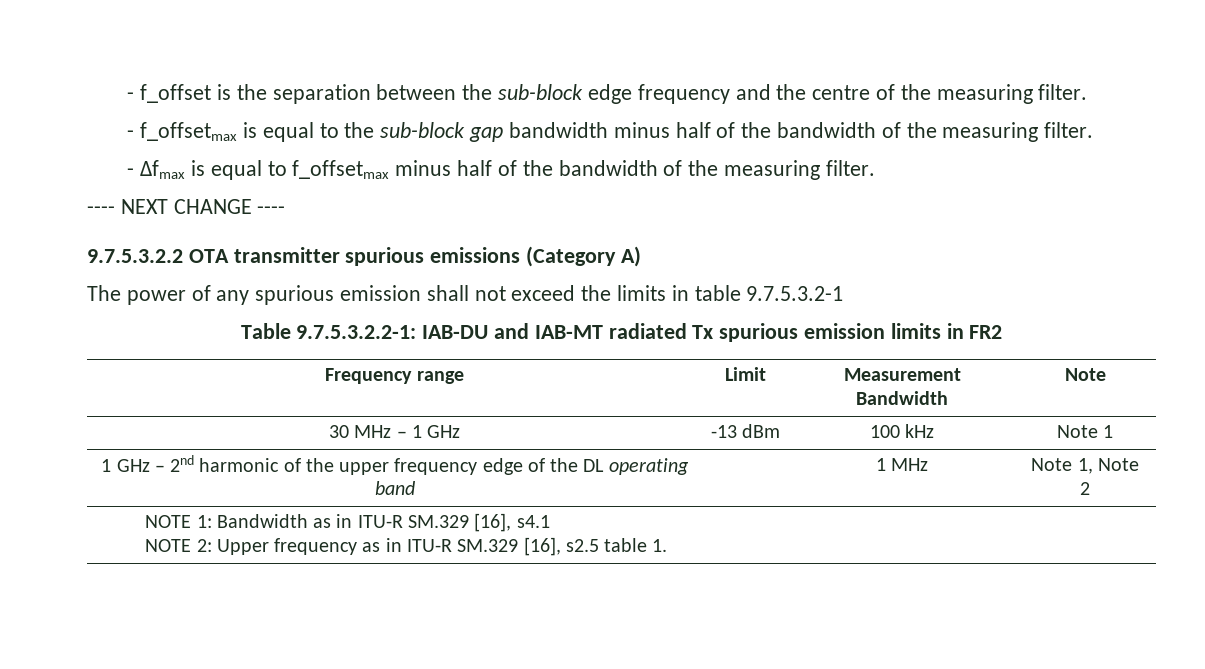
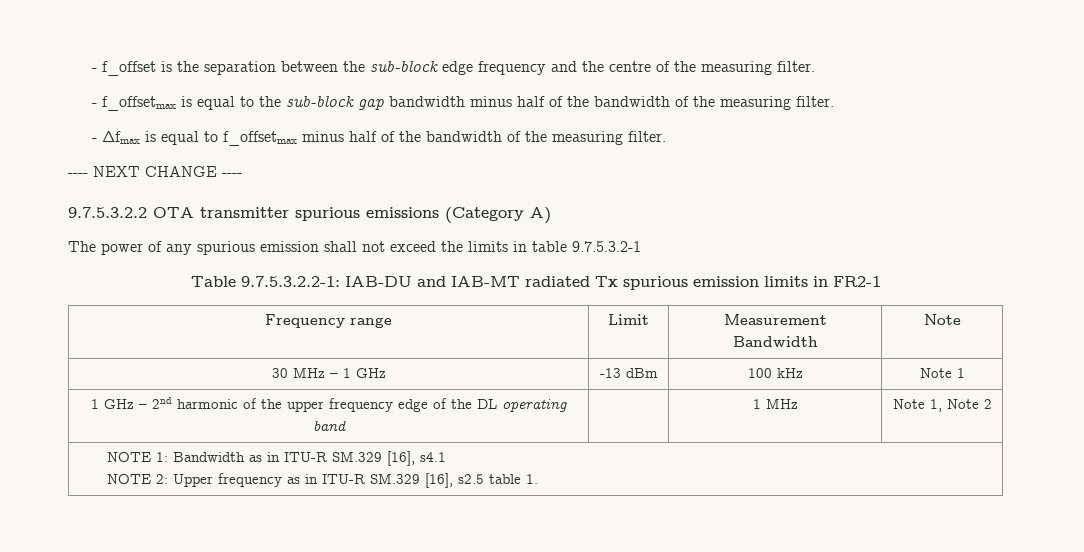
[969,325,1003,339] FR2 -> [832,276,881,287] FR2-1

